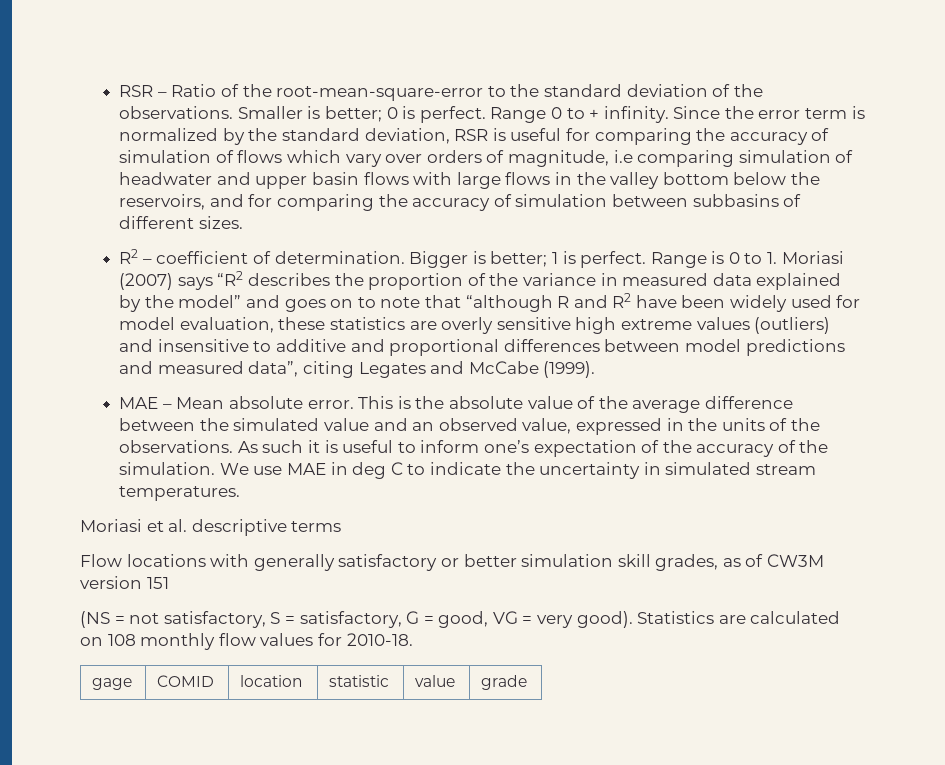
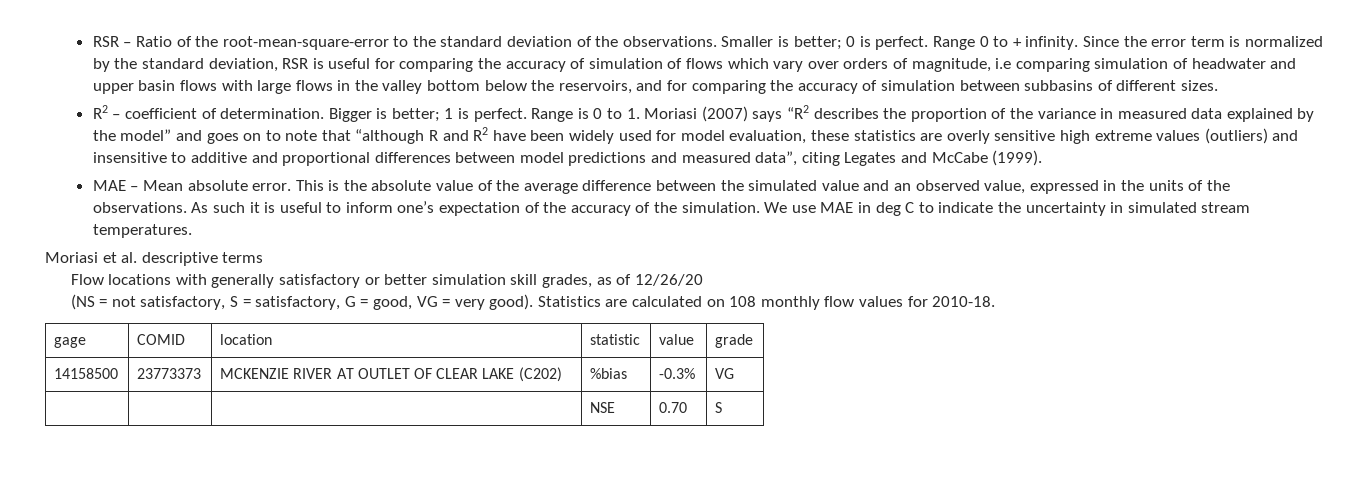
[767,554,825,567] [80,576,169,589] CW3M version 151 -> [634,274,703,286] 12/26/20
(528, 682) none -> [54,368,119,379] [137,368,202,379] [220,367,562,382] [590,368,628,379] [659,368,696,379] [715,368,735,379] [590,402,616,413] [659,402,688,413] [715,402,723,413] // 14158500 | 23773373 | MCKENZIE RIVER AT OUTLET OF CLEAR LAKE (C202) | %bias | -0.3% | VG // | | | NSE | 0.70 | S

